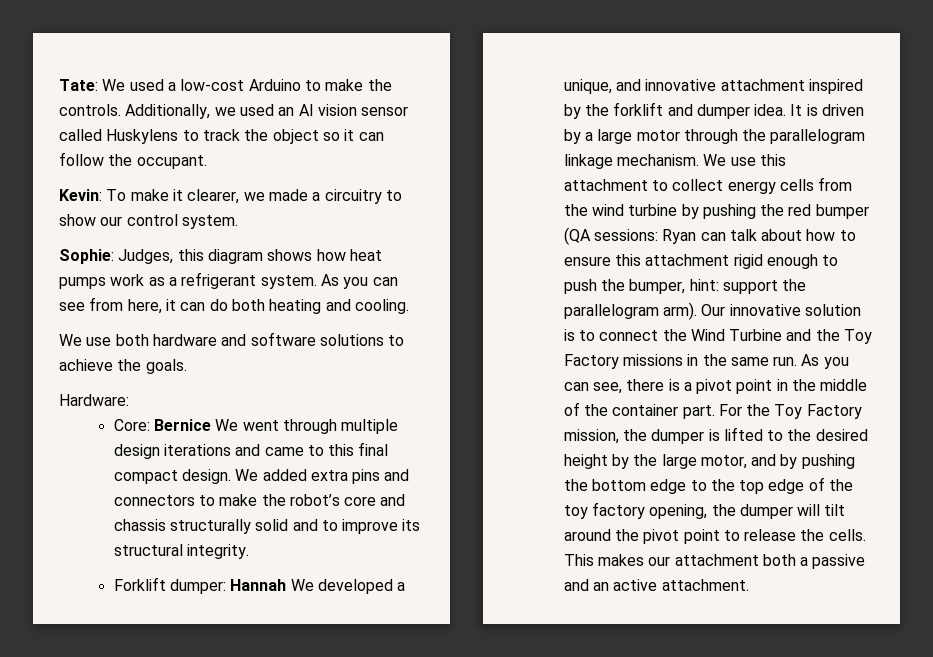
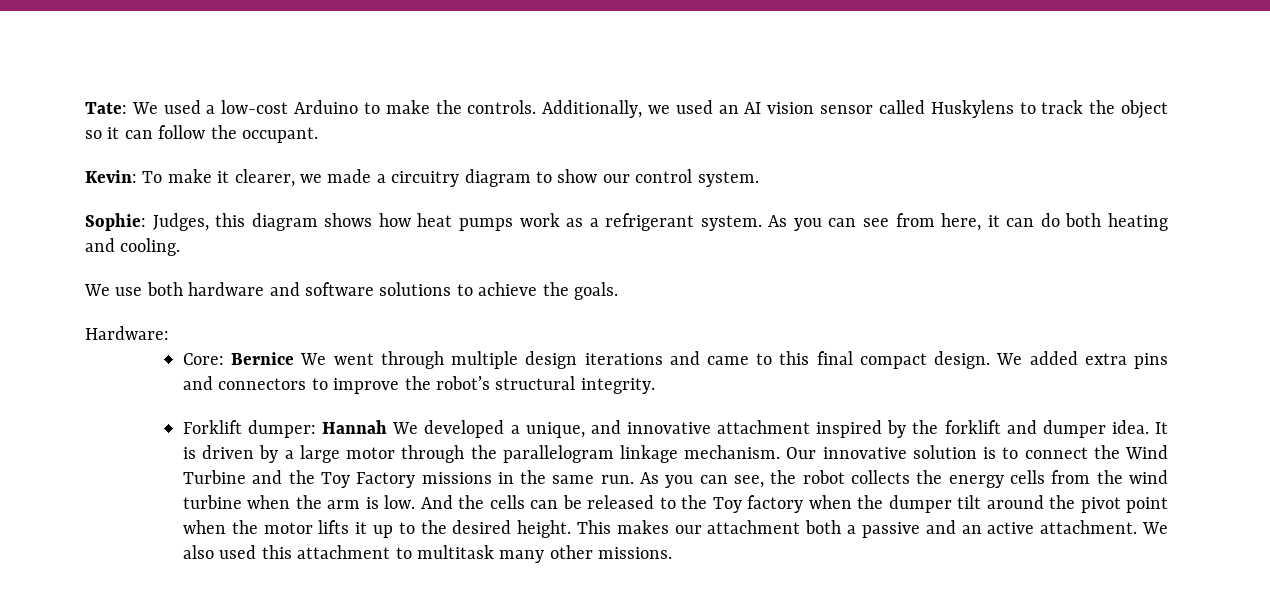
(382, 196) none -> [464,169,531,187] diagram
[219,494,258,506] make -> [333,378,400,394] improve
[344,494,406,506] [113,519,421,534] core and chassis structurally solid and to improve its -> (490, 383) none
[703,154,786,166] [563,177,853,194] [563,204,869,219] [563,227,856,245] [563,254,839,269] [563,279,807,294] [563,302,697,320] We use this attachment to collect energy cells from the wind turbine by pushing the red bumper (QA sessions: Ryan can talk about how to ensure this attachment rigid enough to push the bumper, hint: support the parallelogram arm). -> (781, 452) none
[626,379,868,394] [563,402,862,419] [563,427,868,444] [563,454,855,469] [563,477,854,494] [563,502,821,519] there is a pivot point in the middle of the container part. For the Toy Factory mission, the dumper is lifted to the desired height by the large motor, and by pushing the bottom edge to the top edge of the toy factory opening, the dumper will -> [770,470,1169,488] [182,495,952,513] the robot collects the energy cells from the wind turbine when the arm is low. And the cells can be released to the Toy factory when the dumper
[723,529,866,541] to release the cells. -> [182,520,572,538] when the motor lifts it up to the desired height.
(749, 585) none -> [1142,522,1168,534] [182,545,673,563] We also used this attachment to multitask many other missions.

